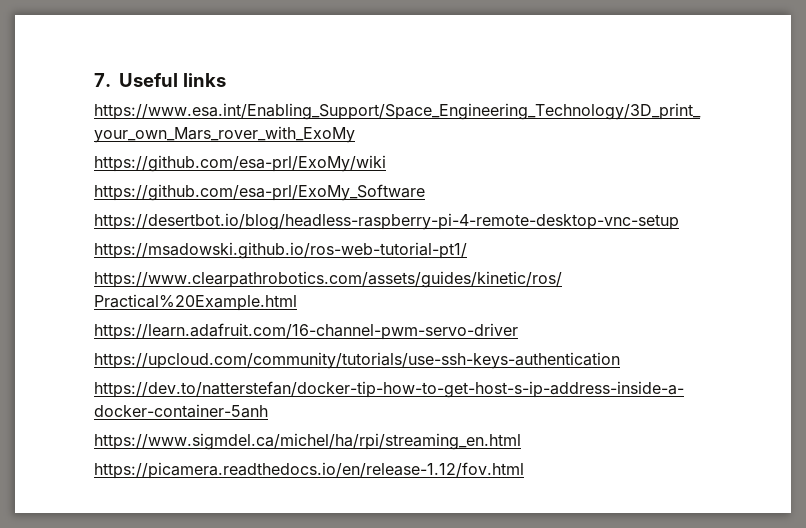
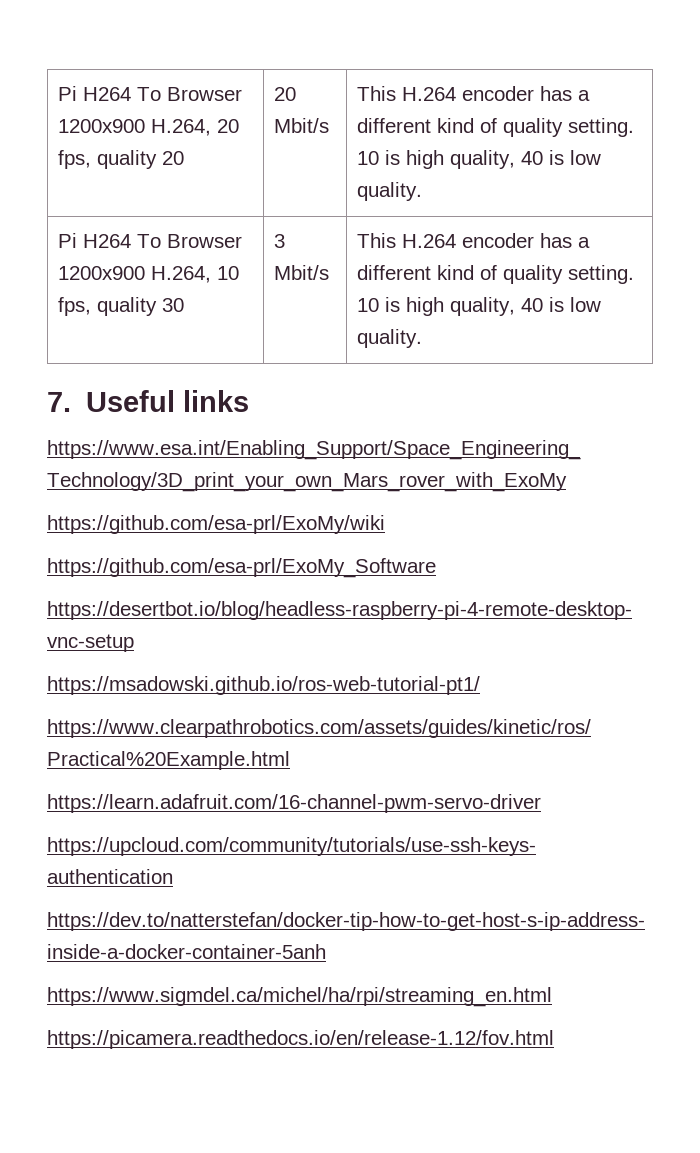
(94, 80) none -> [58,86,243,101] [58,119,240,136] [58,150,185,169] [274,87,297,101] [274,118,330,133] [357,86,591,101] [357,118,635,137] [357,150,602,169] [357,182,423,201] [58,233,243,248] [58,266,240,283] [58,297,185,316] [274,234,286,248] [274,265,330,280] [357,233,591,248] [357,265,635,284] [357,297,602,316] [357,329,423,348] Pi H264 To Browser 1200x900 H.264, 20 fps, quality 20 | 20 Mbit/s | This H.264 encoder has a different kind of quality setting. 10 is high quality, 40 is low quality. // Pi H264 To Browser 1200x900 H.264, 10 fps, quality 30 | 3 Mbit/s | This H.264 encoder has a different kind of quality setting. 10 is high quality, 40 is low quality. //

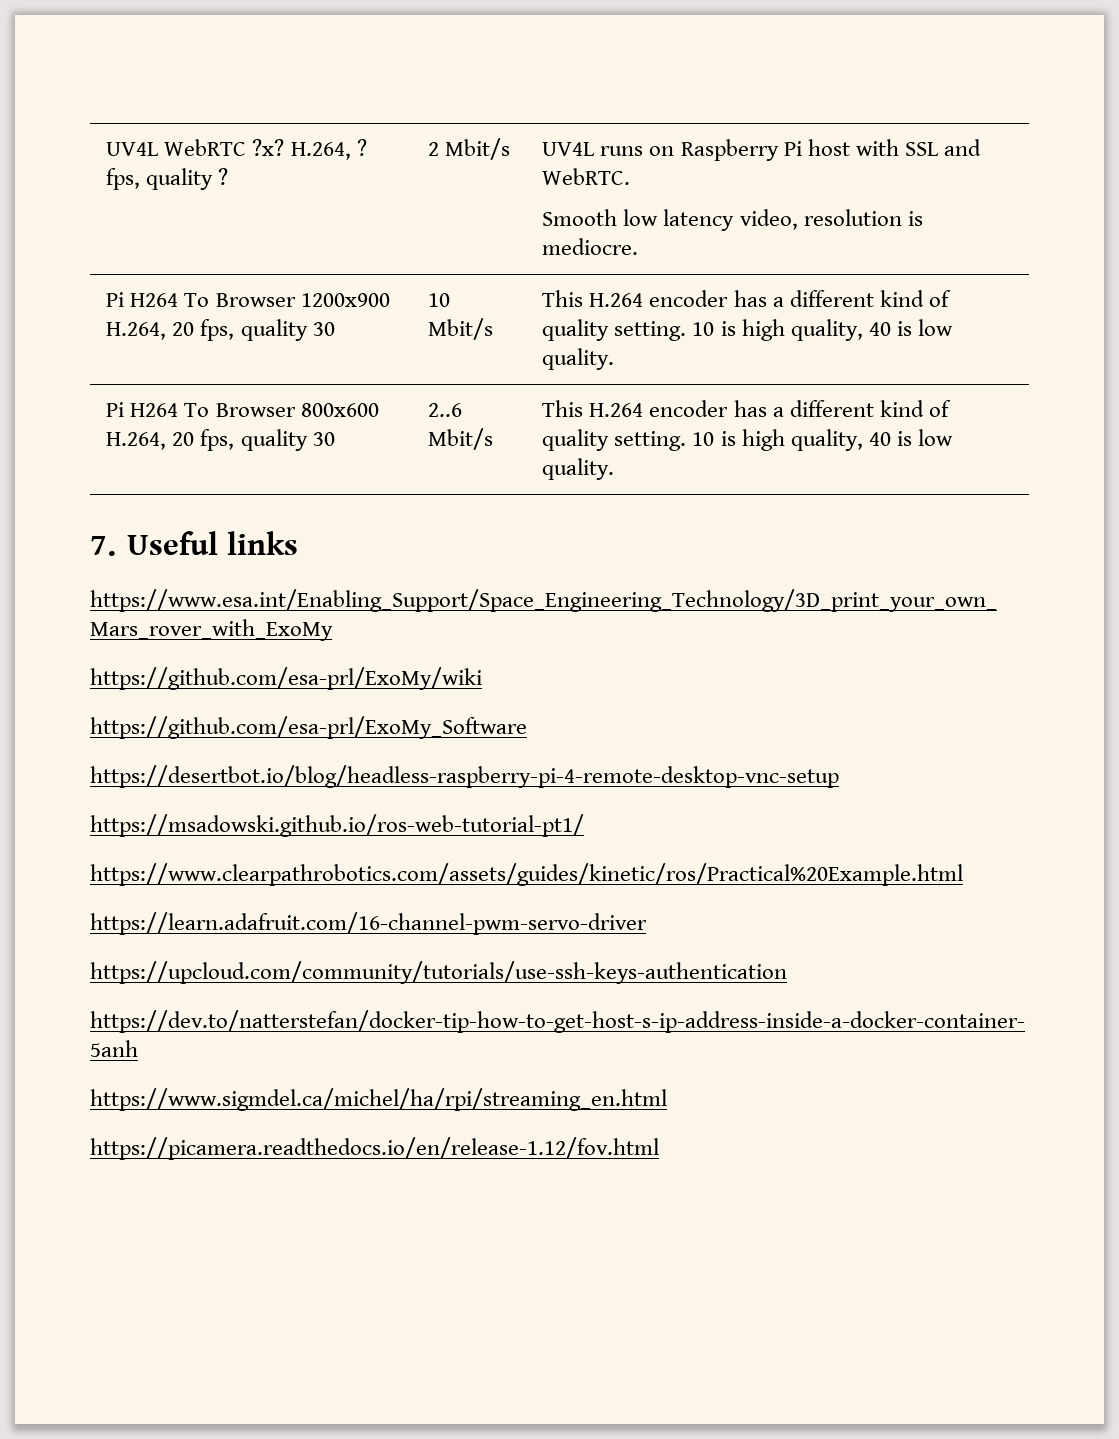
(58, 93) none -> [106,139,367,160] [106,168,229,190] [428,138,511,160] [542,139,981,161] [542,168,631,185] [542,209,923,231] [542,238,639,255] UV4L WebRTC ?x? H.264, ? fps, quality ? | 2 Mbit/s | UV4L runs on Raspberry Pi host with SSL and WebRTC. // Smooth low latency video, resolution is mediocre. //
[162,151,185,165] [274,87,297,101] 20 | 20 -> [312,322,335,336] [428,293,451,307] 30 | 10
[58,266,240,283] [58,297,185,316] [274,234,286,248] 1200x900 H.264, 10 fps, quality 30 | 3 -> [300,403,379,417] [106,429,335,451] [428,403,463,417] 800x600 H.264, 20 fps, quality 30 | 2..6

